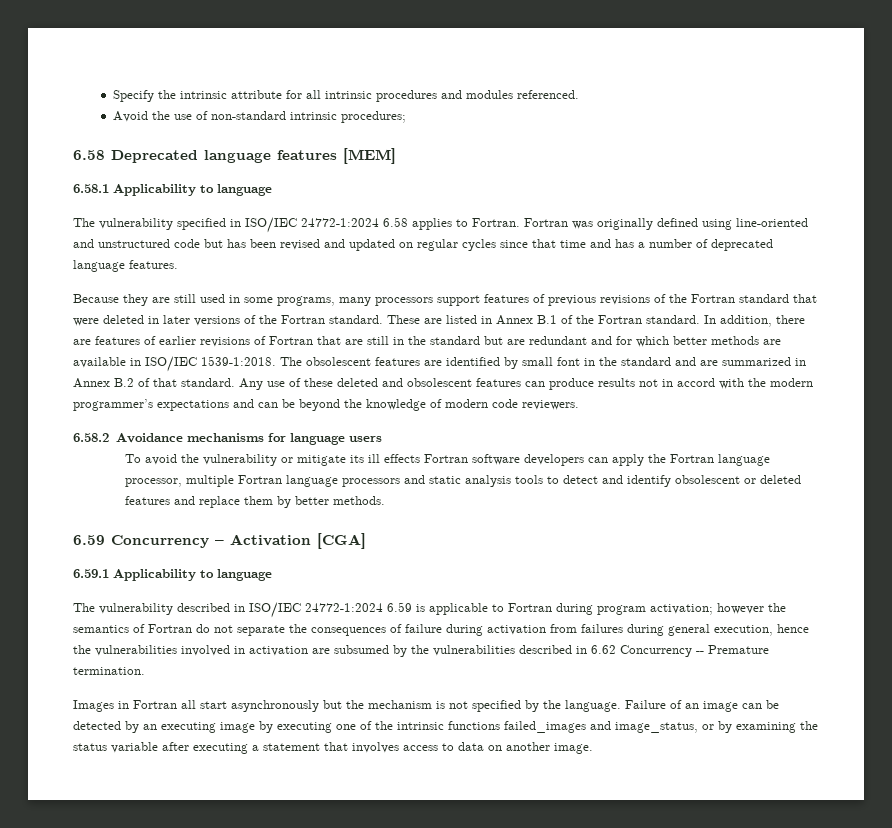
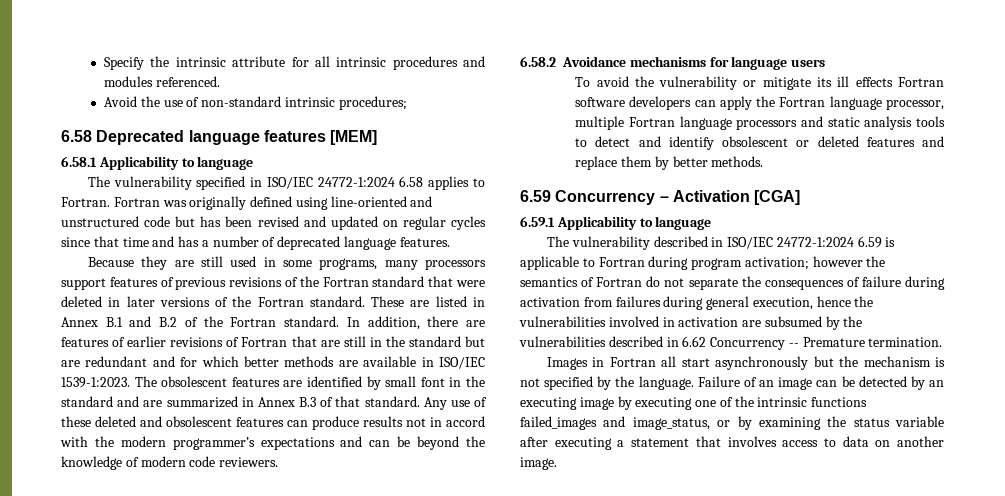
(557, 319) none -> [129,316,178,327] and B.2
[201,356,276,366] 1539-1:2018. -> [61,377,130,388] 1539-1:2023.
[114,378,134,387] B.2 -> [299,397,316,407] B.3

